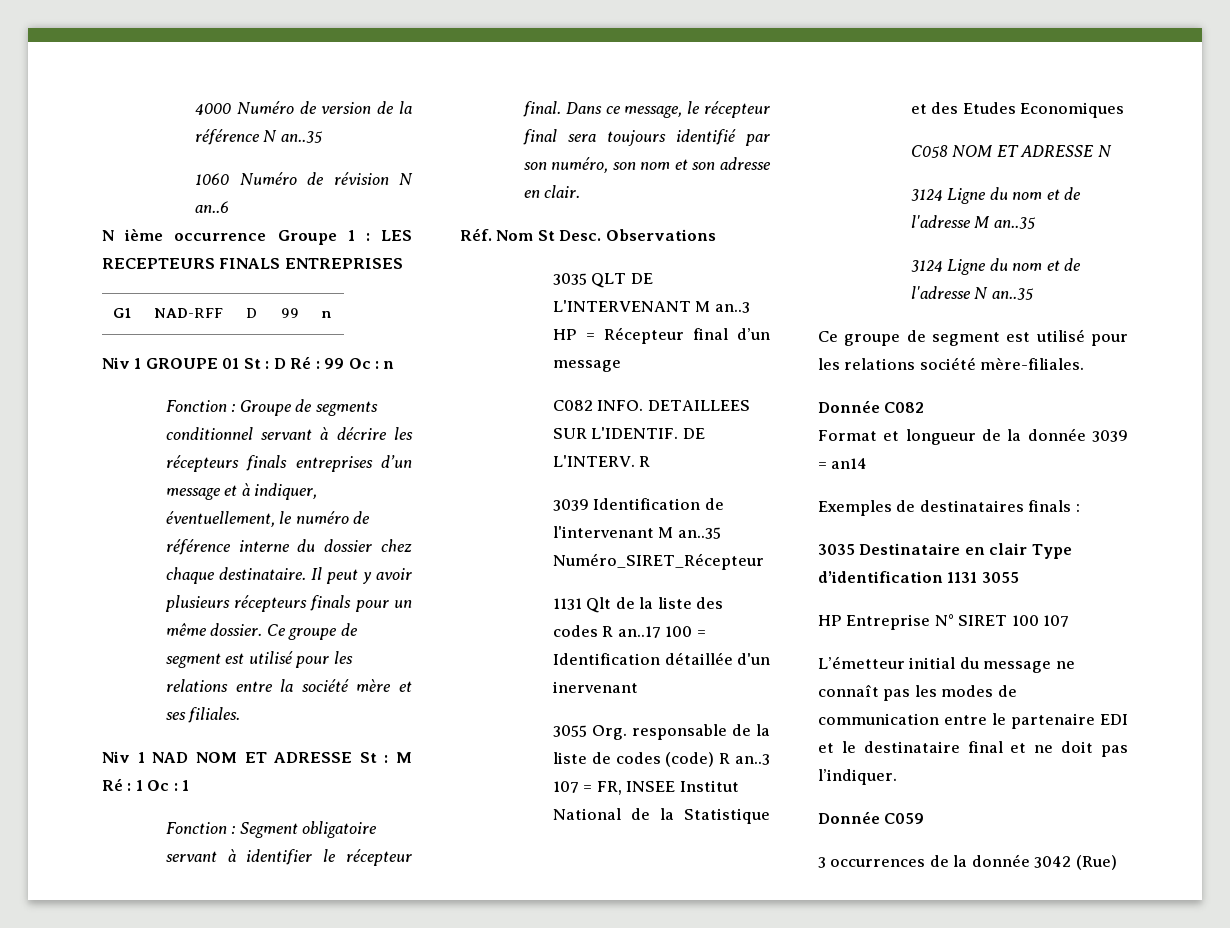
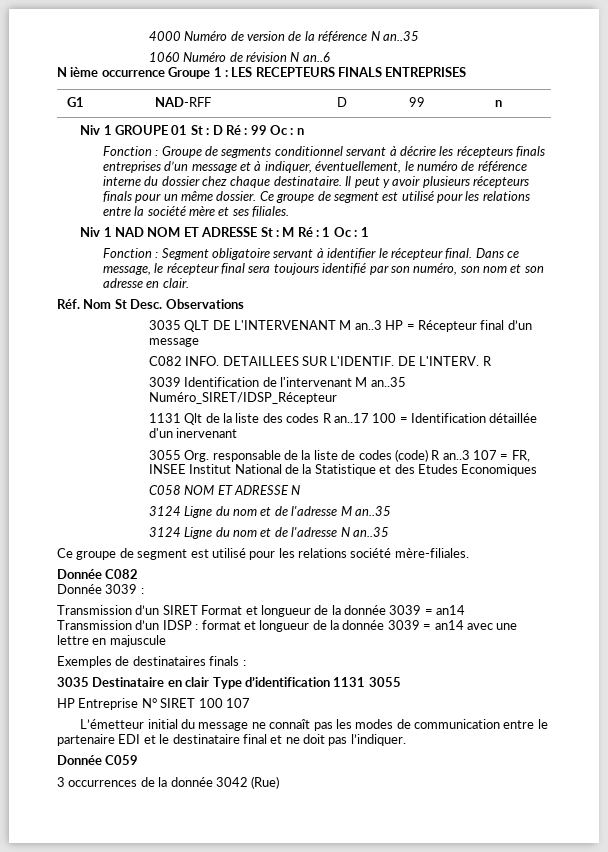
[553,553,764,570] Numéro_SIRET_Récepteur -> [148,392,337,404] Numéro_SIRET/IDSP_Récepteur
(925, 407) none -> [57,584,144,594] [57,605,198,615] Donnée 3039 : // Transmission d’un SIRET
(868, 463) none -> [57,620,518,632] [57,635,166,647] // Transmission d’un IDSP : format et longueur de la donnée 3039 = an14 avec une lettre en majuscule

